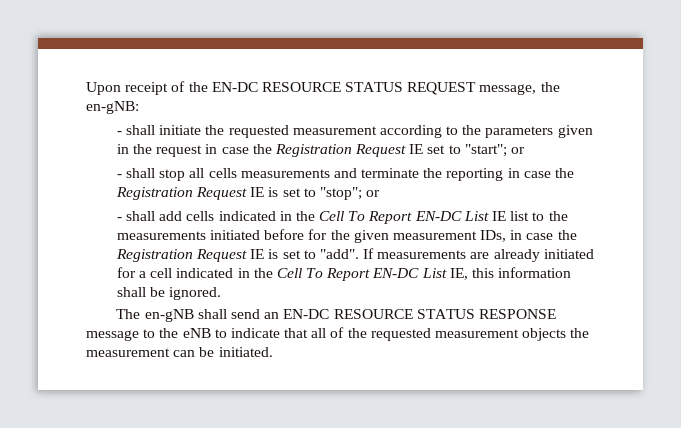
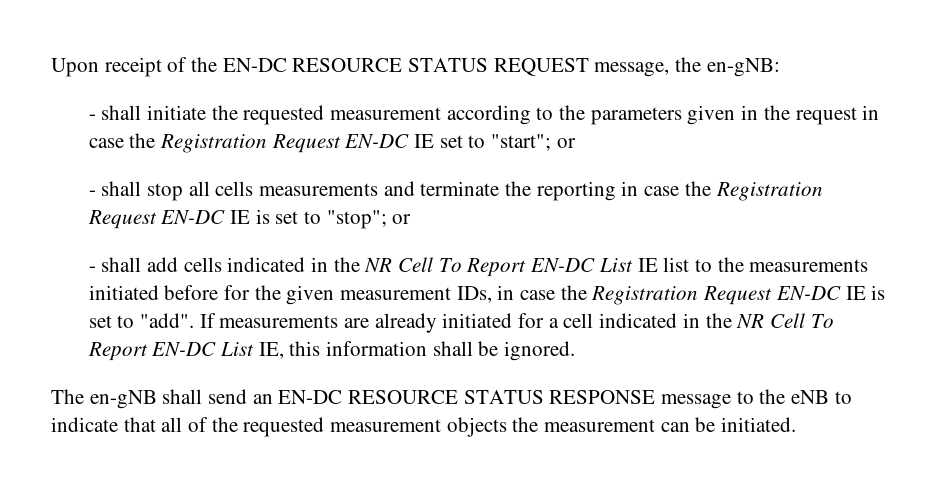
(407, 150) none -> [344,134,410,148] EN-DC
(247, 193) none -> [160,210,226,224] EN-DC
(315, 216) none -> [364,258,393,272] NR
(247, 255) none -> [775,286,841,300] EN-DC
(273, 273) none -> [736,314,765,328] NR

